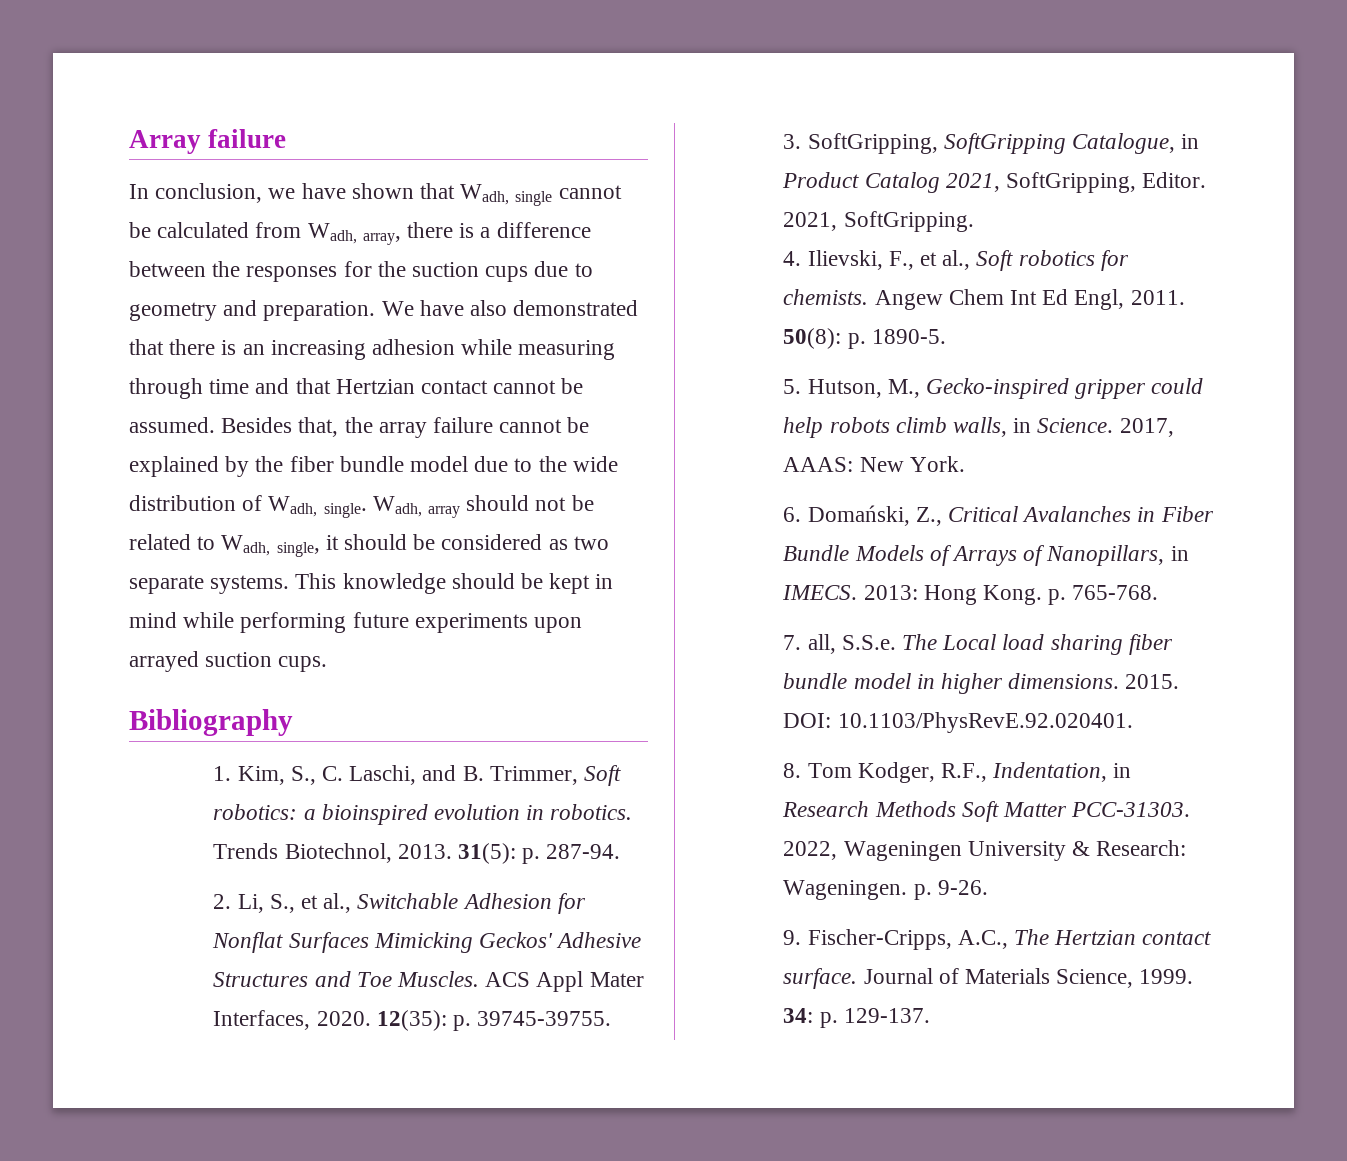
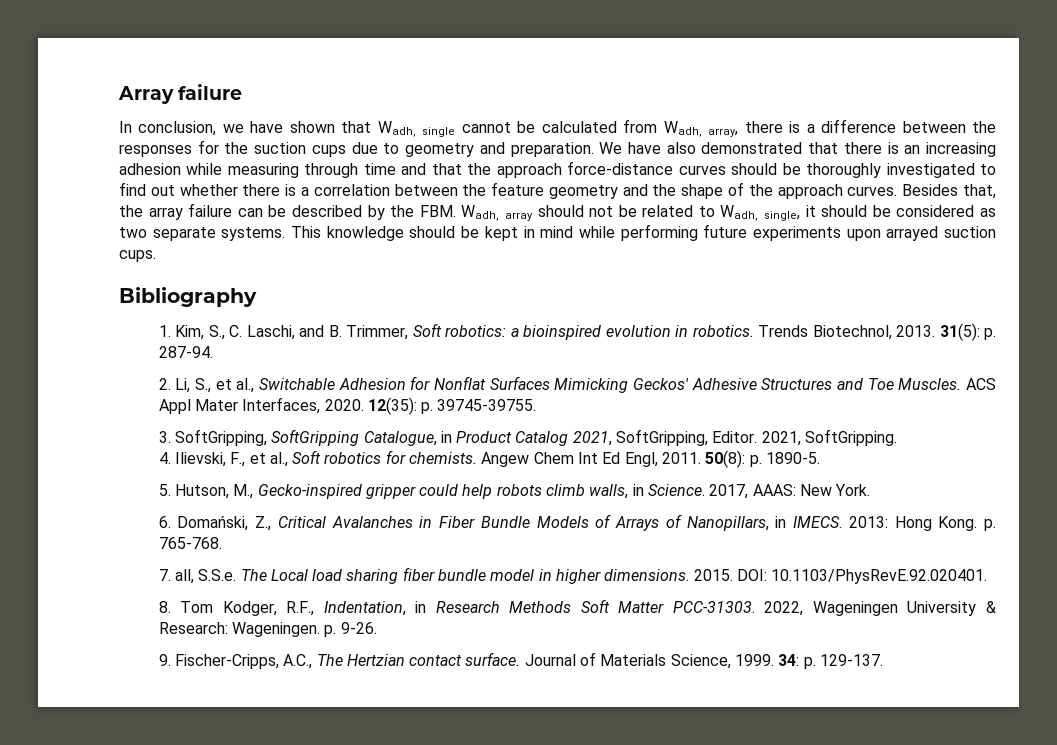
[335,378,584,394] [129,417,215,433] Hertzian contact cannot be assumed. -> [467,161,997,178] [119,182,898,199] the approach force-distance curves should be thoroughly investigated to find out whether there is a correlation between the feature geometry and the shape of the approach curves.
[499,417,590,433] [129,456,618,477] [129,495,367,518] cannot be explained by the fiber bundle model due to the wide distribution of Wadh, single. -> [237,205,456,220] can be described by the FBM.

